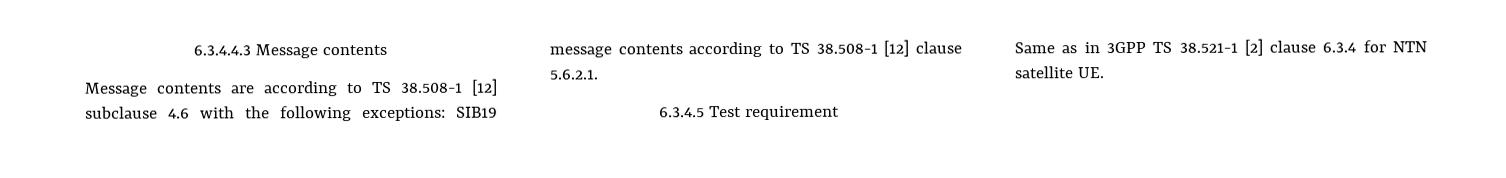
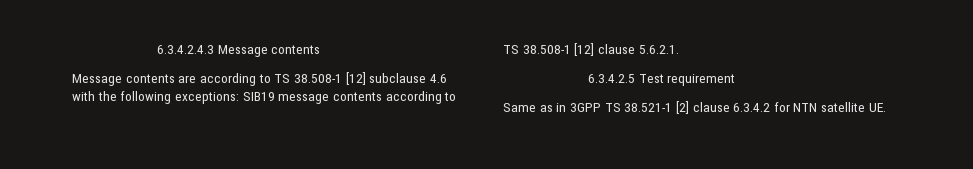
[193,45,252,56] 6.3.4.4.3 -> [157,45,215,54] 6.3.4.2.4.3
[659,107,706,118] 6.3.4.5 -> [588,74,636,83] 6.3.4.2.5
[1322,42,1357,53] 6.3.4 -> [733,103,771,112] 6.3.4.2

